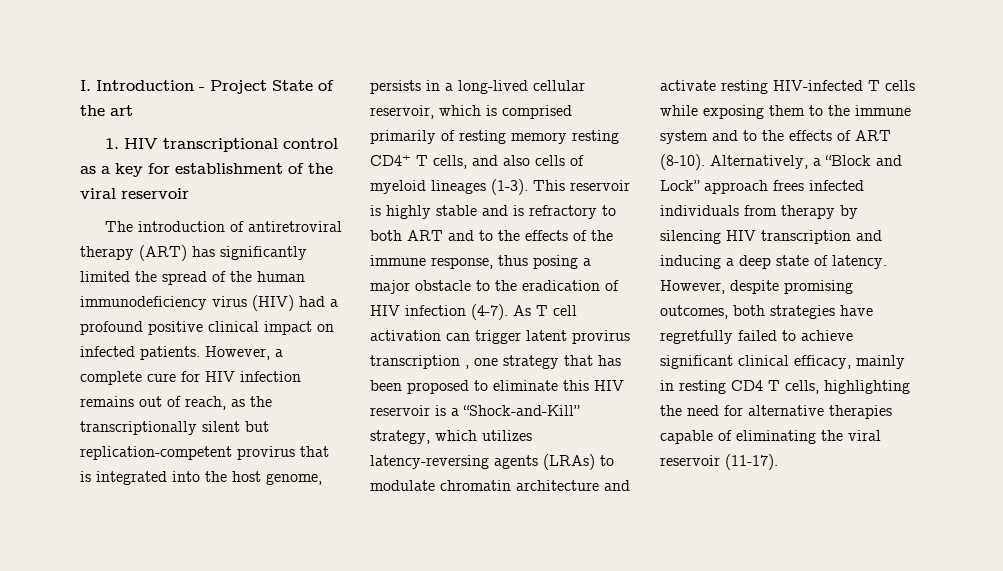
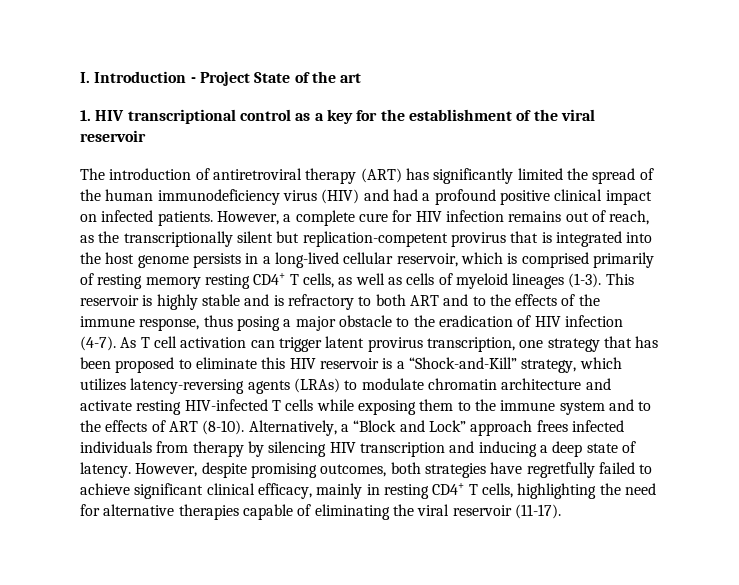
(170, 168) none -> [380,109,405,121] the
(294, 303) none -> [363,189,389,201] and
[266,473,322,485] genome, -> [137,255,189,268] genome
[472,155,530,166] and also -> [338,273,402,285] as well as
[370,355,469,369] transcription , -> [426,337,515,352] transcription,
[731,380,763,391] CD4 -> [432,483,465,495] CD4+

